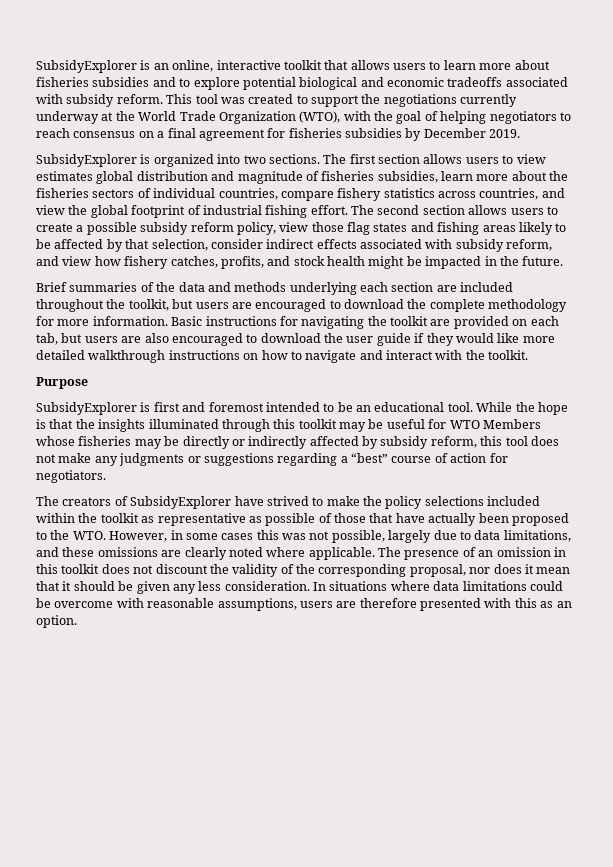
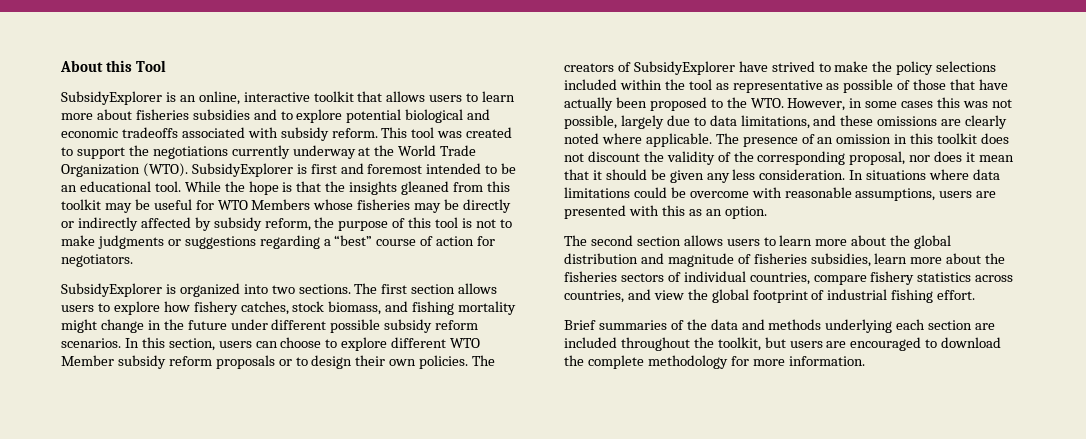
(36, 66) none -> [60,60,166,72] About this Tool //
[299,111,571,124] [36,128,521,141] [36,154,546,167] [36,171,569,184] [36,188,565,201] [36,205,558,218] [36,222,567,235] [36,239,553,252] [36,256,564,269] [36,282,514,295] [36,299,568,312] [36,316,559,329] [36,333,555,346] [36,350,529,363] [36,377,88,389] (WTO), with the goal of helping negotiators to reach consensus on a final agreement for fisheries subsidies by December 2019. // SubsidyExplorer is organized into two sections. The first section allows users to view estimates global distribution and magnitude of fisheries subsidies, learn more about the fisheries sectors of individual countries, compare fishery statistics across countries, and view the global footprint of industrial fishing effort. The second section allows users to create a possible subsidy reform policy, view those flag states and fishing areas likely to be affected by that selection, consider indirect effects associated with subsidy reform, and view how fishery catches, profits, and stock health might be impacted in the future. // Brief summaries of the data and methods underlying each section are included throughout the toolkit, but users are encouraged to download the complete methodology for more information. Basic instructions for navigating the toolkit are provided on each tab, but users are also encouraged to download the user guide if they would like more detailed walkthrough instructions on how to navigate and interact with the toolkit. // Purpose // -> [142,163,188,177] (WTO).
[148,419,270,432] illuminated through -> [401,181,484,195] gleaned from
[480,436,559,446] [36,453,118,466] this tool does not make any -> [314,217,512,231] [61,235,95,246] the purpose of this tool is not to make
(106, 476) none -> [61,283,498,297] [61,301,517,315] [61,319,479,333] [61,337,481,351] [61,355,469,369] SubsidyExplorer is organized into two sections. The first section allows users to explore how fishery catches, stock biomass, and fishing mortality might change in the future under different possible subsidy reform scenarios. In this section, users can choose to explore different WTO Member subsidy reform proposals or to design their own policies.
[100,513,139,523] toolkit -> [688,79,712,90] tool
[359,598,417,608] therefore -> (997, 194) none
(77, 621) none -> [564,235,952,249] [564,253,1006,267] [564,271,1014,285] [564,289,976,303] [564,319,996,333] [564,337,1002,351] [564,355,865,369] // The second section allows users to learn more about the global distribution and magnitude of fisheries subsidies, learn more about the fisheries sectors of individual countries, compare fishery statistics across countries, and view the global footprint of industrial fishing effort. // Brief summaries of the data and methods underlying each section are included throughout the toolkit, but users are encouraged to download the complete methodology for more information.

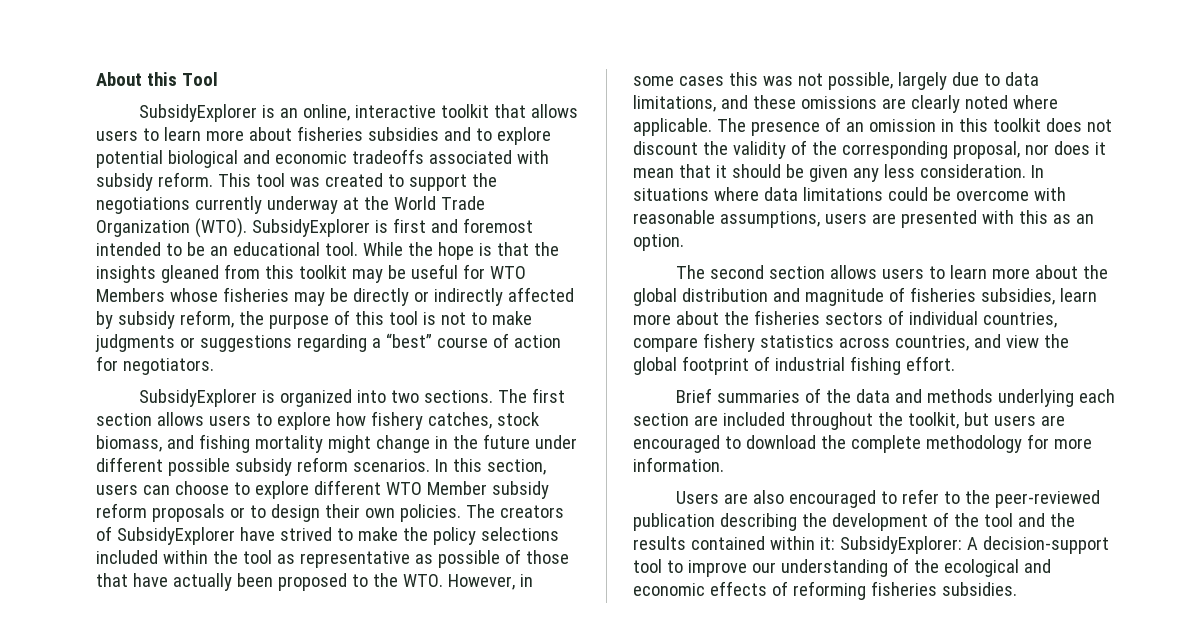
(865, 361) none -> [675,489,1100,508] [633,512,1075,531] [633,536,1109,554] [633,558,1051,577] [633,581,1017,600] // Users are also encouraged to refer to the peer-reviewed publication describing the development of the tool and the results contained within it: SubsidyExplorer: A decision-support tool to improve our understanding of the ecological and economic effects of reforming fisheries subsidies.

